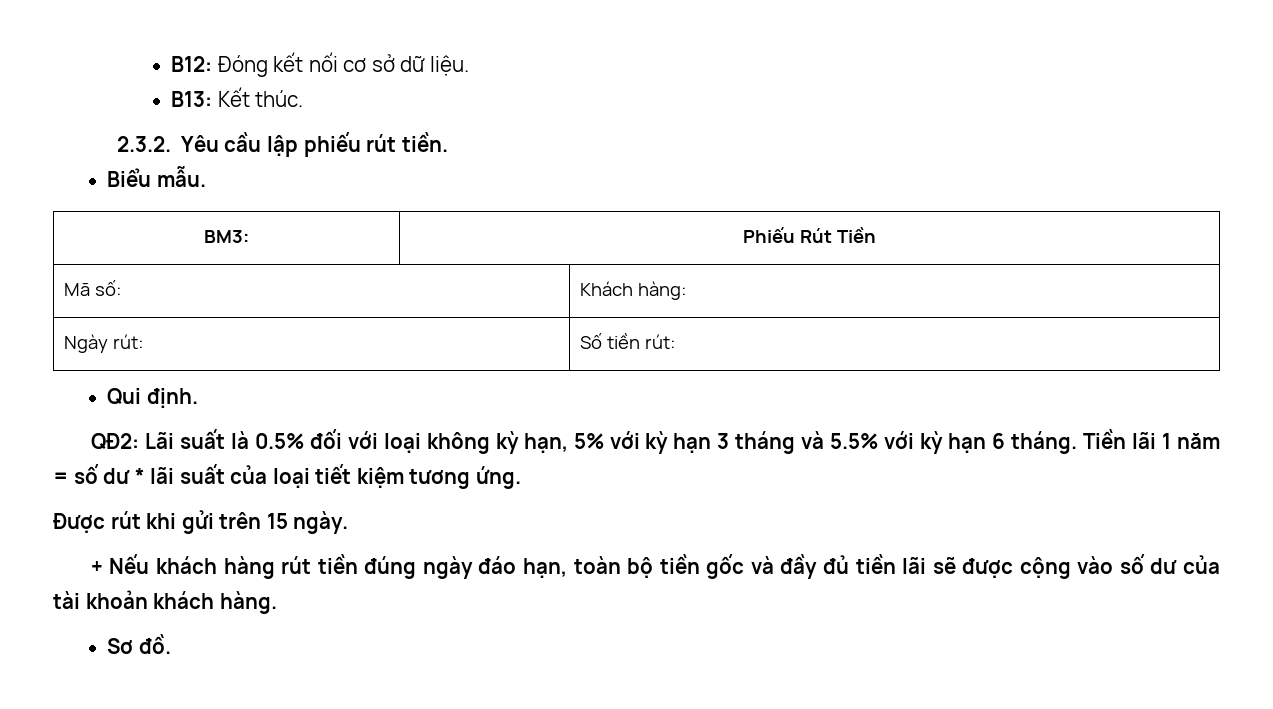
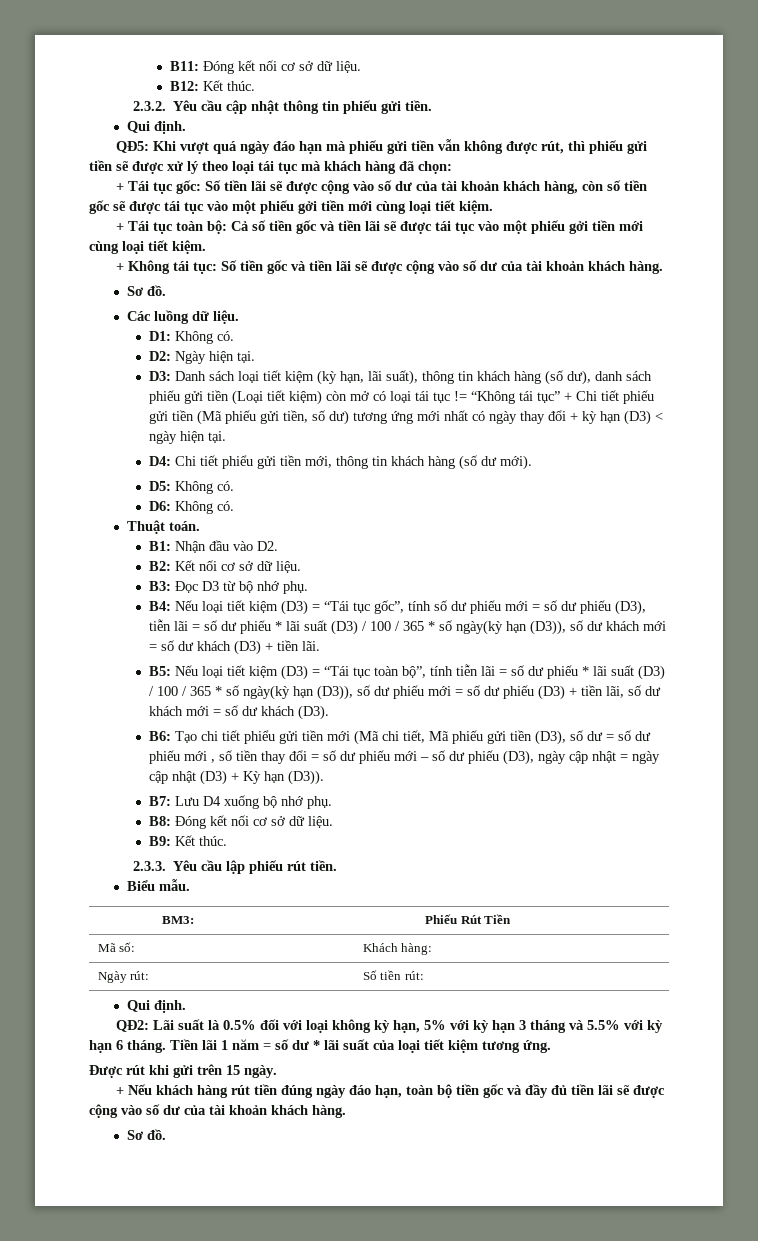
[171,52,469,77] [171,87,304,107] [116,136,171,152] B12: Đóng kết nối cơ sở dữ liệu. // B13: Kết thúc. // 2.3.2. -> [170,60,362,74] [170,80,256,91] [132,100,432,114] [126,121,186,134] [115,139,647,154] [89,160,452,174] [115,180,647,194] [89,200,493,214] [115,220,643,234] [89,240,206,254] [115,260,663,274] [126,285,166,296] [126,310,239,324] [148,331,234,344] [148,351,255,364] [148,370,652,385] [148,390,654,405] [148,410,663,425] [148,431,226,444] [148,455,532,470] [148,481,234,494] [148,501,234,514] [126,520,200,534] [148,540,278,553] [148,560,301,573] [148,581,308,594] [148,600,646,615] [148,619,666,635] [148,640,320,655] [148,664,665,680] [148,685,661,700] [148,705,329,720] [148,730,651,745] [148,750,660,765] [148,770,324,785] [148,795,332,809] [148,815,333,829] [148,835,227,846] [132,861,166,871] B11: Đóng kết nối cơ sở dữ liệu. // B12: Kết thúc. // 2.3.2. Yêu cầu cập nhật thông tin phiếu gửi tiền. // Qui định. // QĐ5: Khi vượt quá ngày đáo hạn mà phiếu gửi tiền vẫn không được rút, thì phiếu gửi tiền sẽ được xử lý theo loại tái tục mà khách hàng đã chọn: // + Tái tục gốc: Số tiền lãi sẽ được cộng vào số dư của tài khoản khách hàng, còn số tiền gốc sẽ được tái tục vào một phiếu gởi tiền mới cùng loại tiết kiệm. // + Tái tục toàn bộ: Cả số tiền gốc và tiền lãi sẽ được tái tục vào một phiếu gởi tiền mới cùng loại tiết kiệm. // + Không tái tục: Số tiền gốc và tiền lãi sẽ được cộng vào số dư của tài khoản khách hàng. // Sơ đồ. // Các luồng dữ liệu. // D1: Không có. // D2: Ngày hiện tại. // D3: Danh sách loại tiết kiệm (kỳ hạn, lãi suất), thông tin khách hàng (số dư), danh sách phiếu gửi tiền (Loại tiết kiệm) còn mở có loại tái tục != “Không tái tục” + Chi tiết phiếu gửi tiền (Mã phiếu gửi tiền, số dư) tương ứng mới nhất có ngày thay đổi + kỳ hạn (D3) < ngày hiện tại. // D4: Chi tiết phiểu gửi tiền mới, thông tin khách hàng (số dư mới). // D5: Không có. // D6: Không có. // Thuật toán. // B1: Nhận đầu vào D2. // B2: Kết nối cơ sở dữ liệu. // B3: Đọc D3 từ bộ nhớ phụ. // B4: Nếu loại tiết kiệm (D3) = “Tái tục gốc”, tính số dư phiếu mới = số dư phiếu (D3), tiễn lãi = số dư phiếu * lãi suất (D3) / 100 / 365 * số ngày(kỳ hạn (D3)), số dư khách mới = số dư khách (D3) + tiền lãi. // B5: Nếu loại tiết kiệm (D3) = “Tái tục toàn bộ”, tính tiễn lãi = số dư phiếu * lãi suất (D3) / 100 / 365 * số ngày(kỳ hạn (D3)), số dư phiếu mới = số dư phiếu (D3) + tiền lãi, số dư khách mới = số dư khách (D3). // B6: Tạo chi tiết phiểu gửi tiền mới (Mã chi tiết, Mã phiếu gửi tiền (D3), số dư = số dư phiếu mới , số tiền thay đổi = số dư phiếu mới – số dư phiếu (D3), ngày cập nhật = ngày cập nhật (D3) + Kỳ hạn (D3)). // B7: Lưu D4 xuống bộ nhớ phụ. // B8: Đóng kết nối cơ sở dữ liệu. // B9: Kết thúc. // 2.3.3.

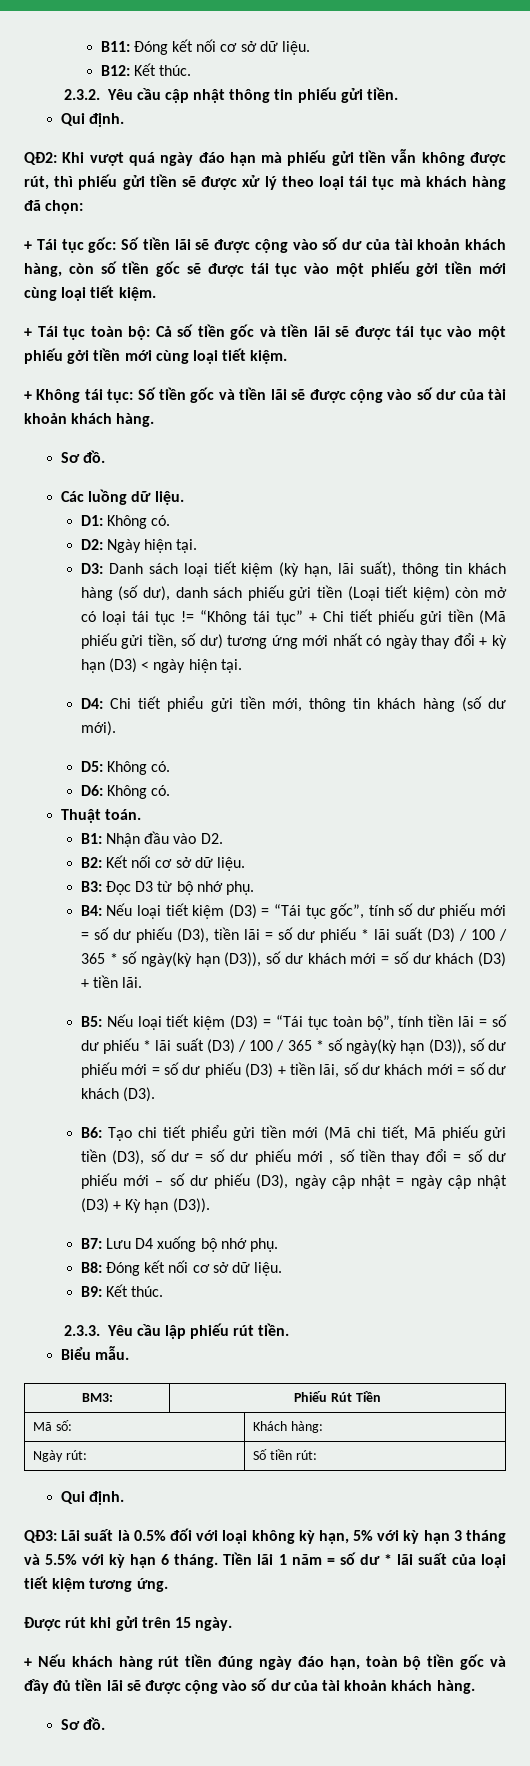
[115,141,149,153] QĐ5: -> [24,152,57,165] QĐ2:
[148,619,171,631] tiễn -> [213,927,239,940] tiền
[455,664,478,676] tiễn -> [428,1014,454,1027] tiền
[115,1020,149,1032] QĐ2: -> [24,1530,57,1543] QĐ3:

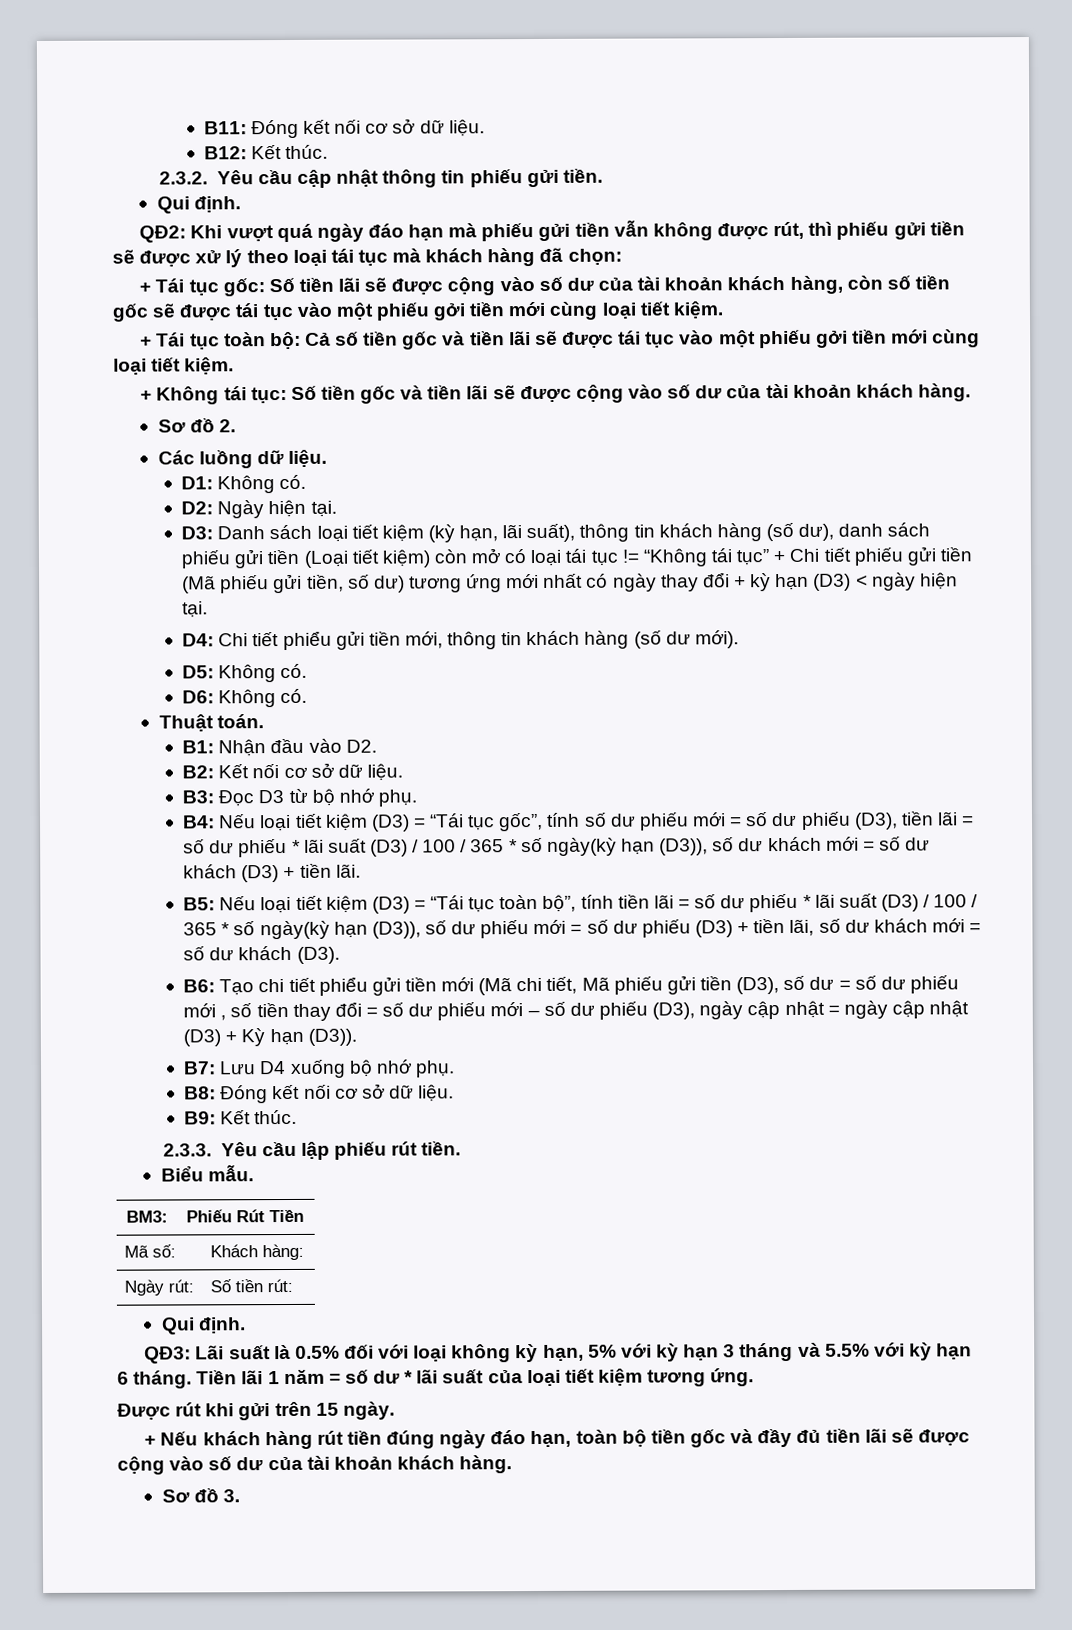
[83,450,106,463] đồ. -> [189,418,236,433] đồ 2.
[83,1717,106,1730] đồ. -> [193,1488,240,1503] đồ 3.

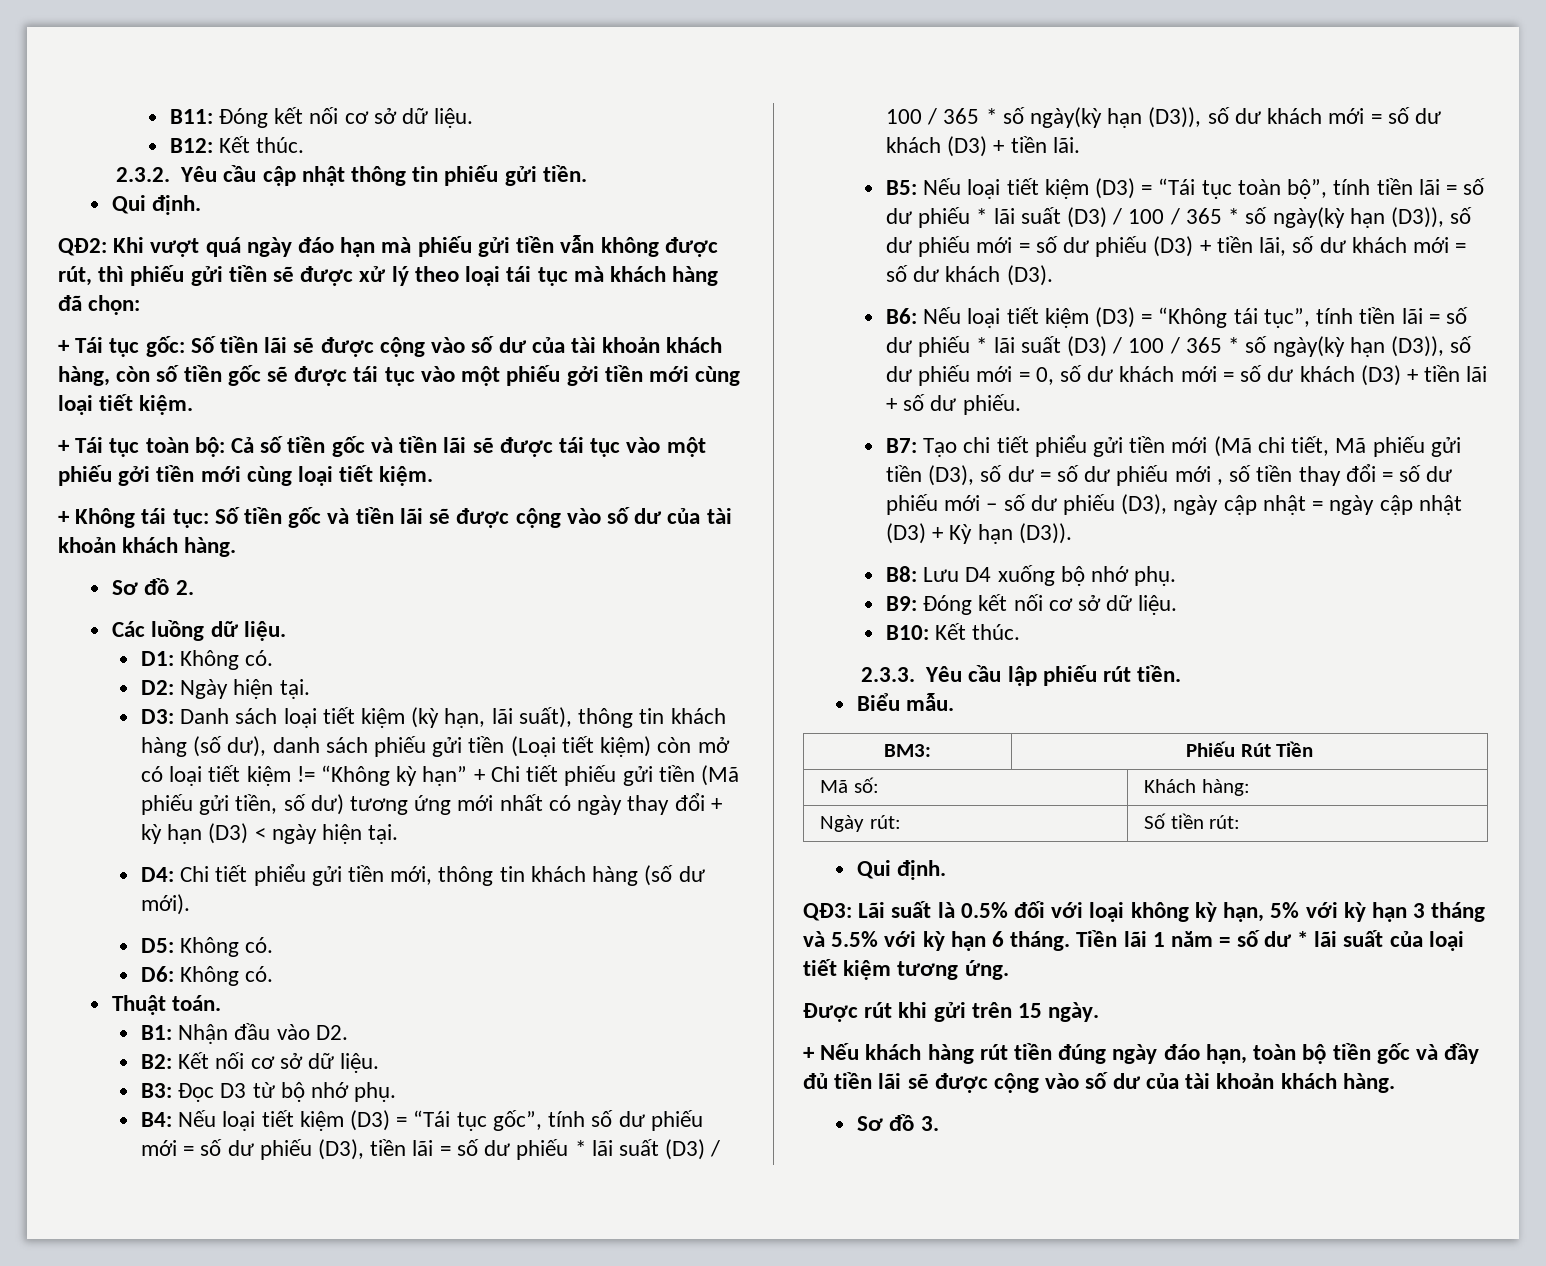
[565,548,770,567] tái tục != “Không tái tục” -> [208,765,468,786] tiết kiệm != “Không kỳ hạn”
(216, 986) none -> [923,307,1468,328] [886,336,1473,357] [886,365,1488,386] [886,394,1021,415] [886,438,918,453] Nếu loại tiết kiệm (D3) = “Không tái tục”, tính tiền lãi = số dư phiếu * lãi suất (D3) / 100 / 365 * số ngày(kỳ hạn (D3)), số dư phiếu mới = 0, số dư khách mới = số dư khách (D3) + tiền lãi + số dư phiếu. // B7:
[183,1061,217,1075] B7: -> [886,566,918,582] B8:
[184,1083,455,1104] [184,1111,217,1125] B8: Đóng kết nối cơ sở dữ liệu. // B9: -> [886,594,1178,615] [886,625,930,640] B9: Đóng kết nối cơ sở dữ liệu. // B10:

